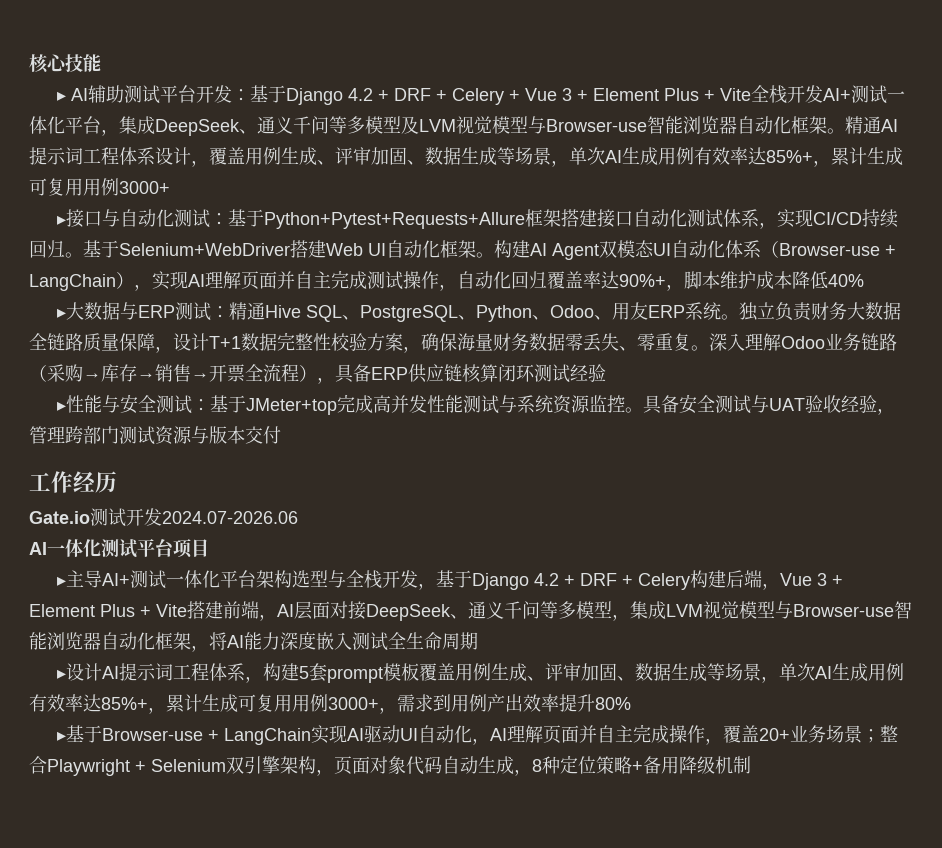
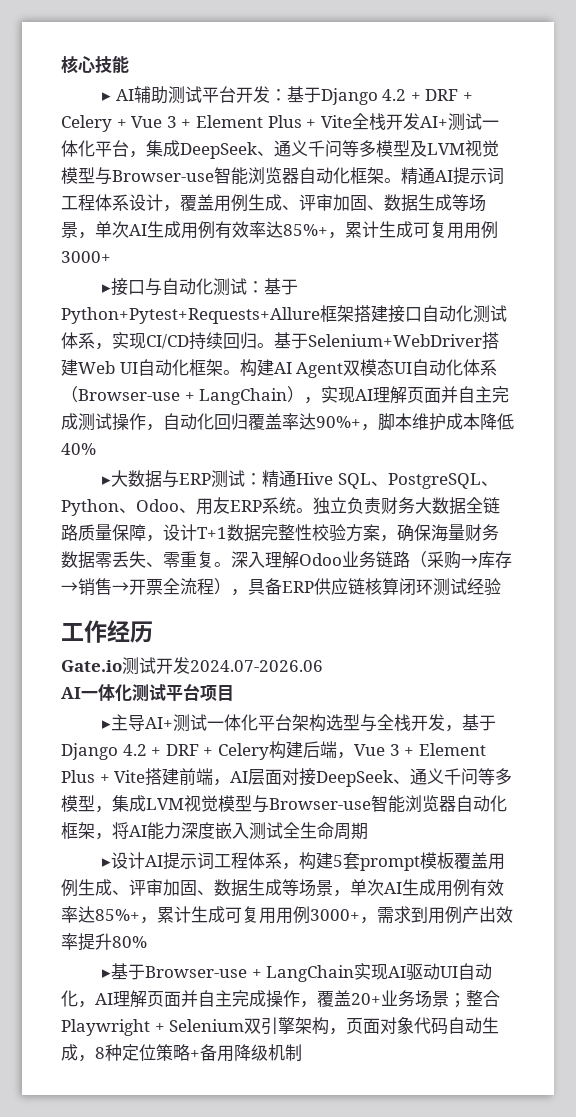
[57,394,896,415] [29,426,281,445] // ▸性能与安全测试：基于JMeter+top完成高并发性能测试与系统资源监控。具备安全测试与UAT验收经验，管理跨部门测试资源与版本交付 -> (501, 587) none

